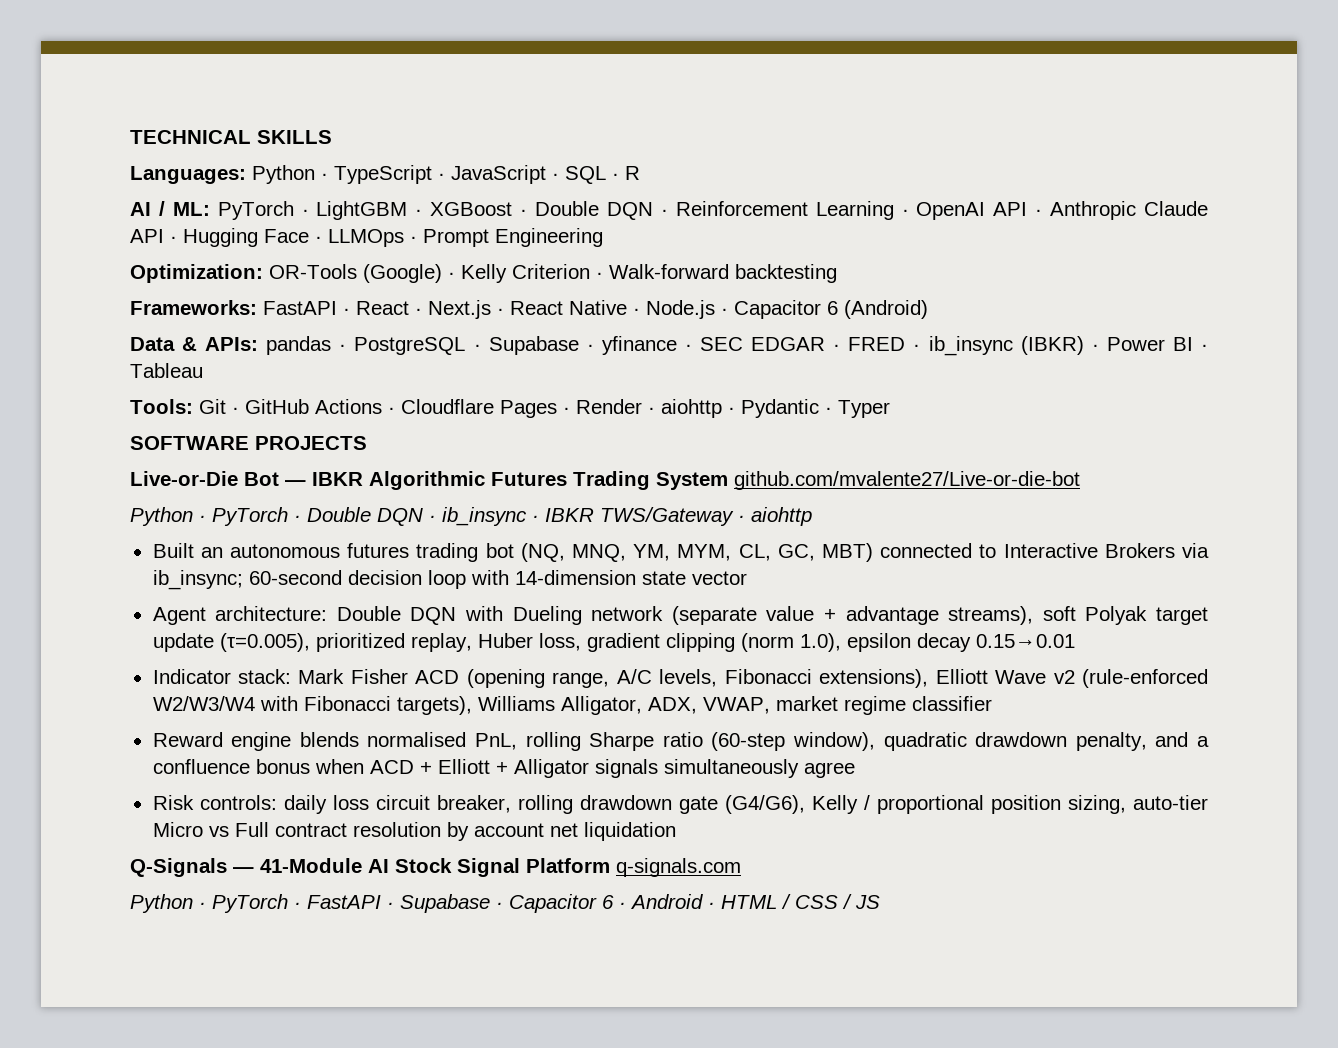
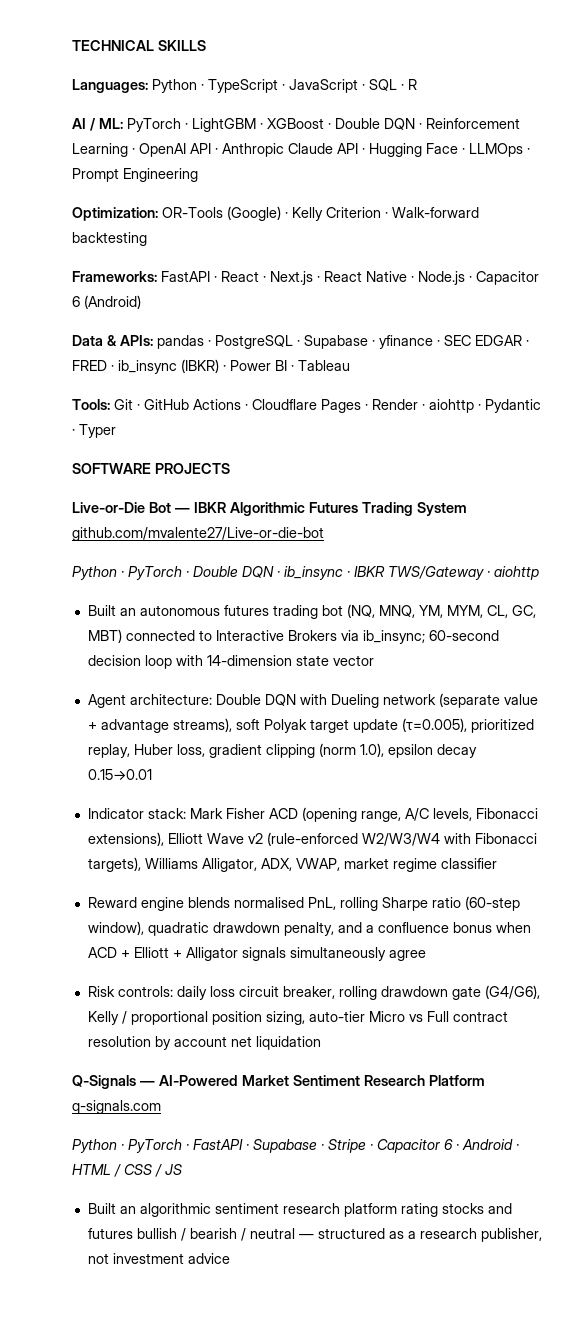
[260,858,520,877] 41-Module AI Stock Signal -> [159,1075,425,1086] AI-Powered Market Sentiment Research
(503, 905) none -> [328,1139,373,1153] Stripe ·
(880, 902) none -> [87,1203,512,1217] [87,1228,542,1242] [87,1253,230,1264] // Built an algorithmic sentiment research platform rating stocks and futures bullish / bearish / neutral — structured as a research publisher, not investment advice

